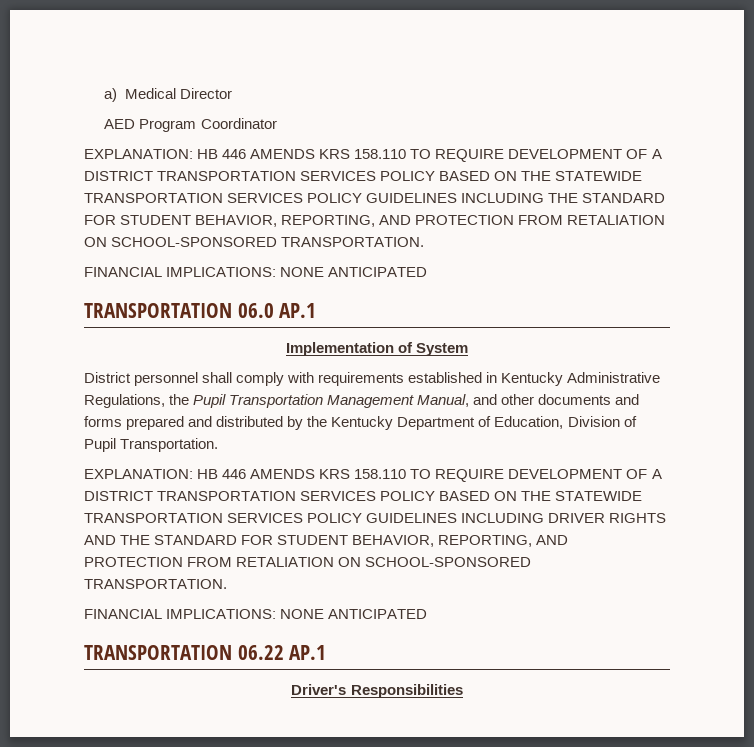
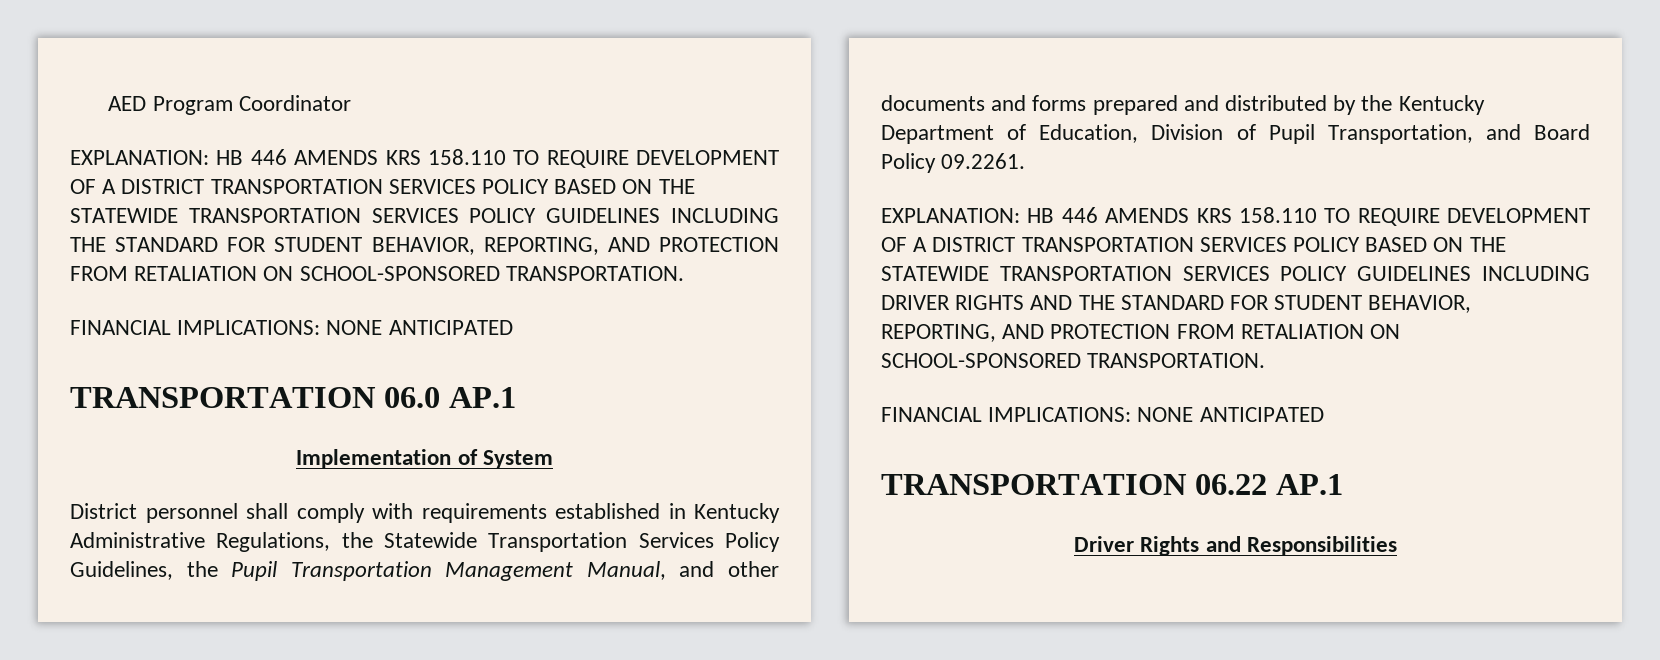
[104,88,232,102] a) Medical Director // -> (108, 103) none
(190, 399) none -> [384,532,780,552] [70,561,218,580] Statewide Transportation Services Policy Guidelines, the
[120,438,219,452] Transportation. -> [1327,124,1590,144] [881,153,1026,173] Transportation, and Board Policy 09.2261.
[291,684,347,695] Driver's -> [1074,536,1241,556] Driver Rights and

